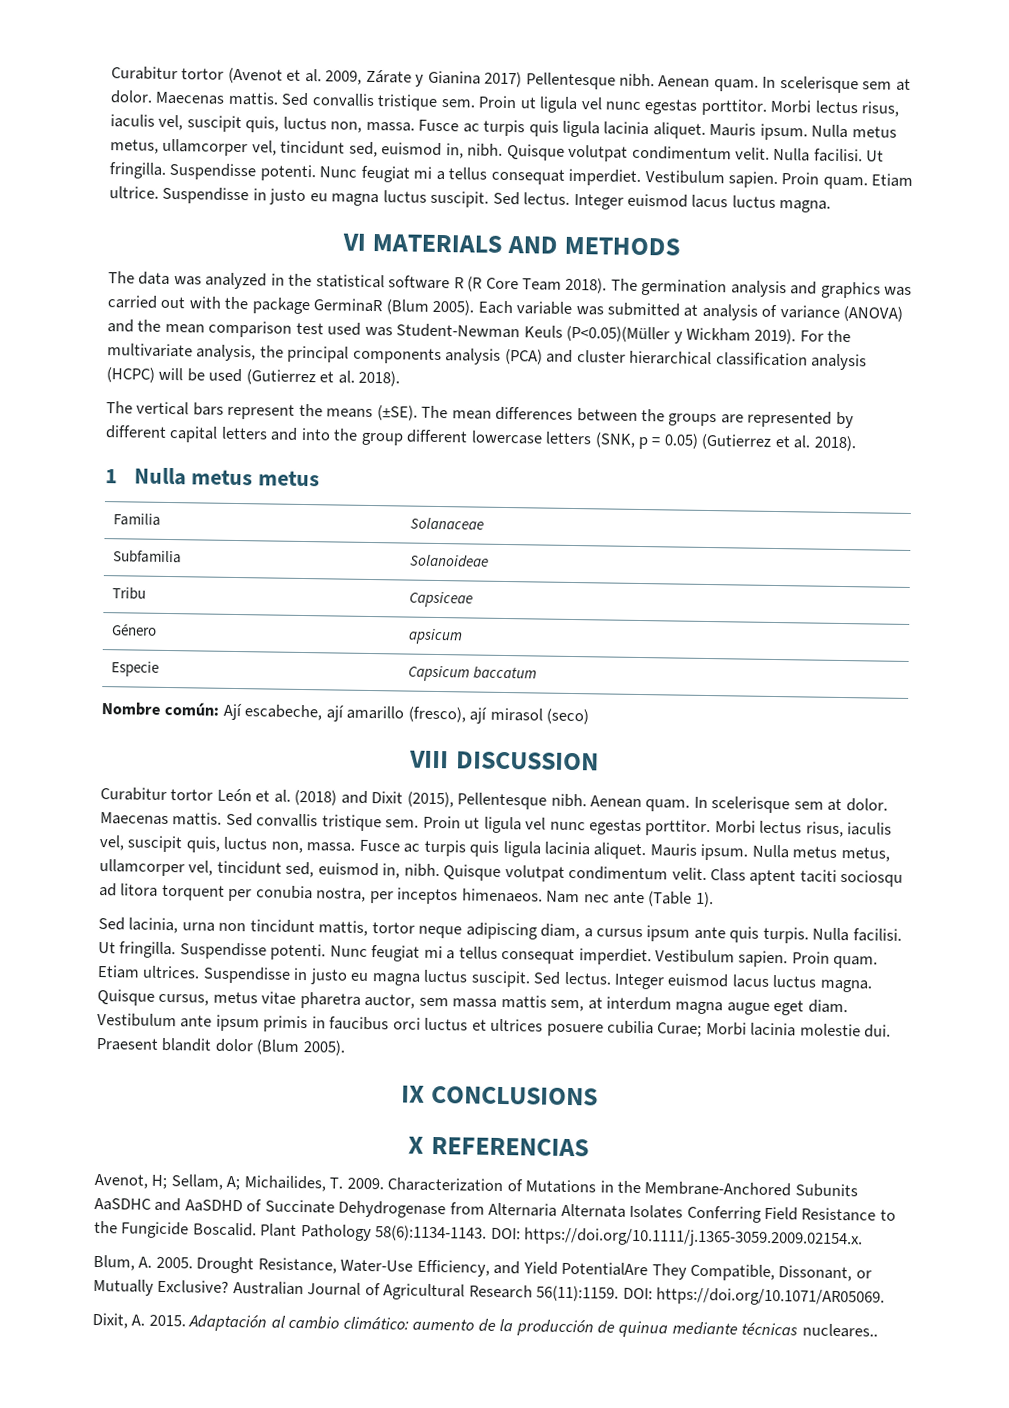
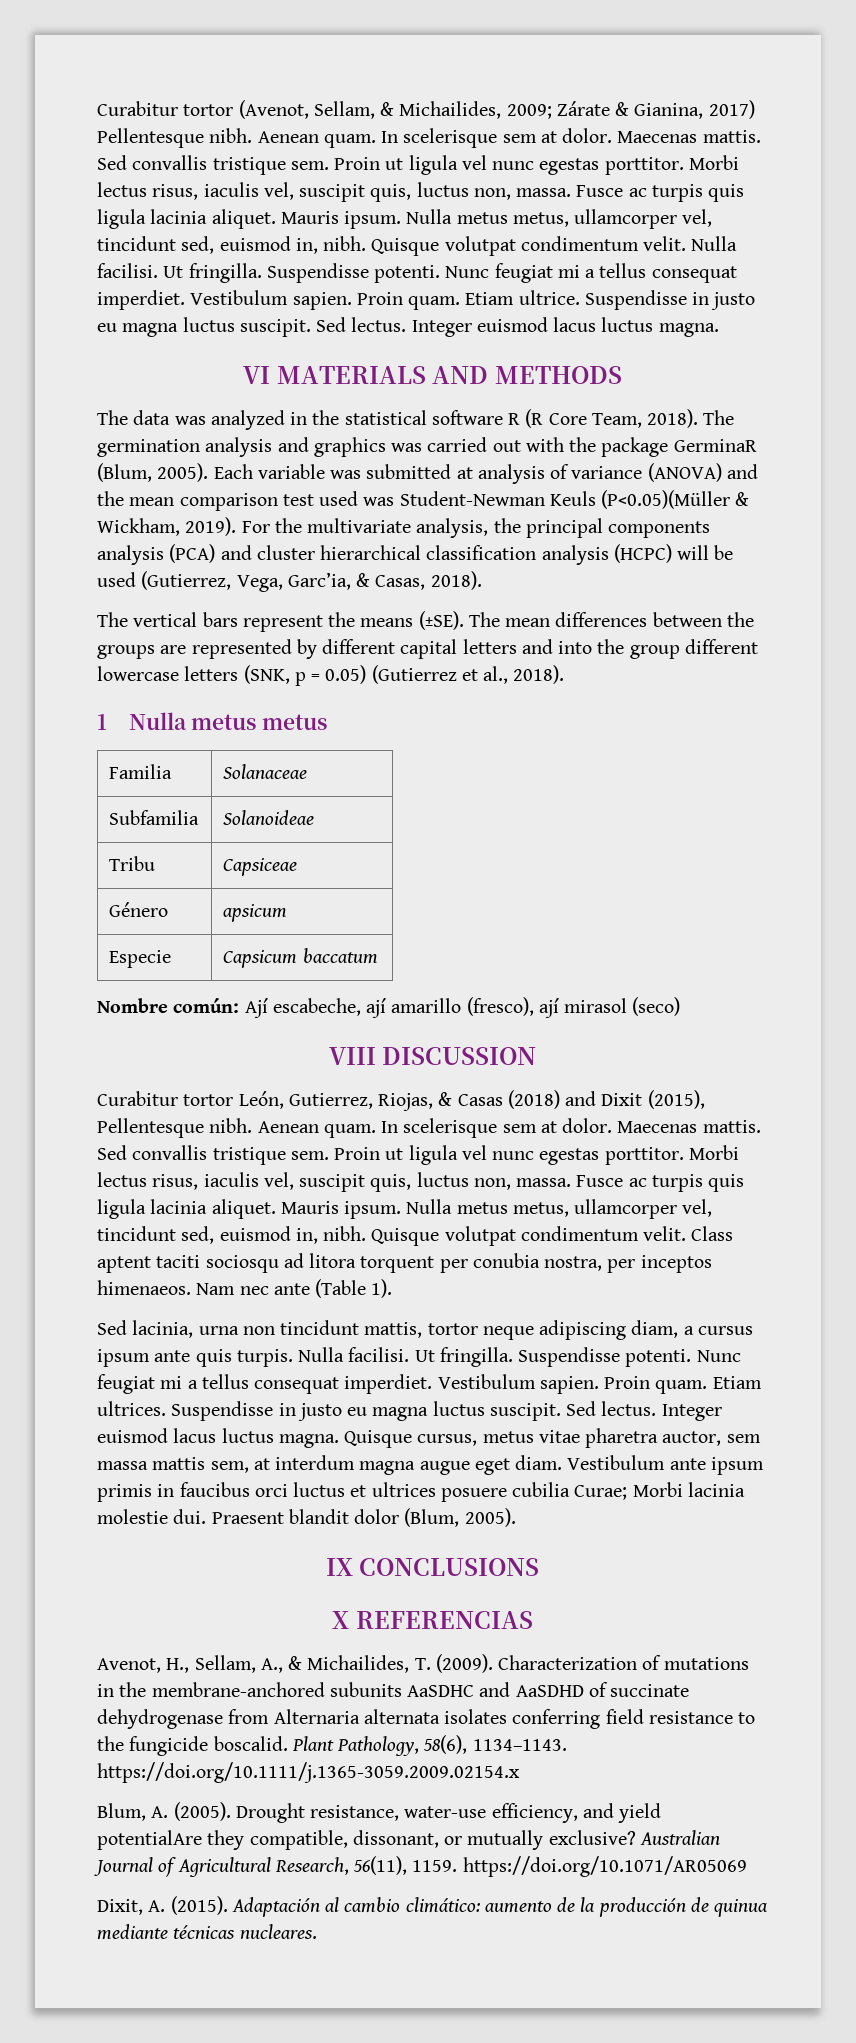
[111,66,481,87] Curabitur tortor (Avenot et al. 2009, Zárate y Gianina -> [97,100,704,119] Curabitur tortor (Avenot, Sellam, & Michailides, 2009; Zárate & Gianina,
[522,278,563,291] Team -> [591,413,642,428] Team,
[385,299,429,315] (Blum -> [97,463,152,482] (Blum,
[673,327,752,344] y Wickham -> [735,492,750,506] [97,518,180,536] & Wickham,
[245,369,355,386] (Gutierrez et al. -> [141,571,426,592] (Gutierrez, Vega, Garc’ia, & Casas,
[793,435,812,449] al. -> [483,666,509,684] al.,
[216,788,291,803] León et al. -> [238,1091,503,1111] León, Gutierrez, Riojas, & Casas
[256,1039,300,1056] (Blum -> [404,1508,460,1527] (Blum,
[151,1174,241,1191] H; Sellam, A; -> [166,1655,303,1673] H., Sellam, A., &
[346,1177,384,1190] 2009. -> [435,1654,493,1673] (2009).
[525,1179,858,1198] Mutations in the Membrane-Anchored Subunits -> [663,1657,749,1670] [97,1682,402,1697] mutations in the membrane-anchored subunits
[264,1199,896,1223] [94,1220,864,1249] [93,1254,872,1282] [93,1278,886,1307] Succinate Dehydrogenase from Alternaria Alternata Isolates Conferring Field Resistance to the Fungicide Boscalid. Plant Pathology 58(6):1134-1143. DOI: https://doi.org/10.1111/j.1365-3059.2009.02154.x. // Blum, A. 2005. Drought Resistance, Water-Use Efficiency, and Yield PotentialAre They Compatible, Dissonant, or Mutually Exclusive? Australian Journal of Agricultural Research 56(11):1159. DOI: https://doi.org/10.1071/AR05069. -> [610,1684,690,1697] [97,1709,756,1729] [97,1735,567,1756] [97,1762,520,1783] [97,1802,662,1823] [97,1830,720,1850] [94,1856,747,1877] succinate dehydrogenase from Alternaria alternata isolates conferring field resistance to the fungicide boscalid. Plant Pathology, 58(6), 1134–1143. https://doi.org/10.1111/j.1365-3059.2009.02154.x // Blum, A. (2005). Drought resistance, water-use efficiency, and yield potentialAre they compatible, dissonant, or mutually exclusive? Australian Journal of Agricultural Research, 56(11), 1159. https://doi.org/10.1071/AR05069
[148,1314,186,1327] 2015. -> [170,1896,228,1915] (2015).
[801,1323,878,1338] nucleares.. -> [239,1924,317,1939] nucleares.

